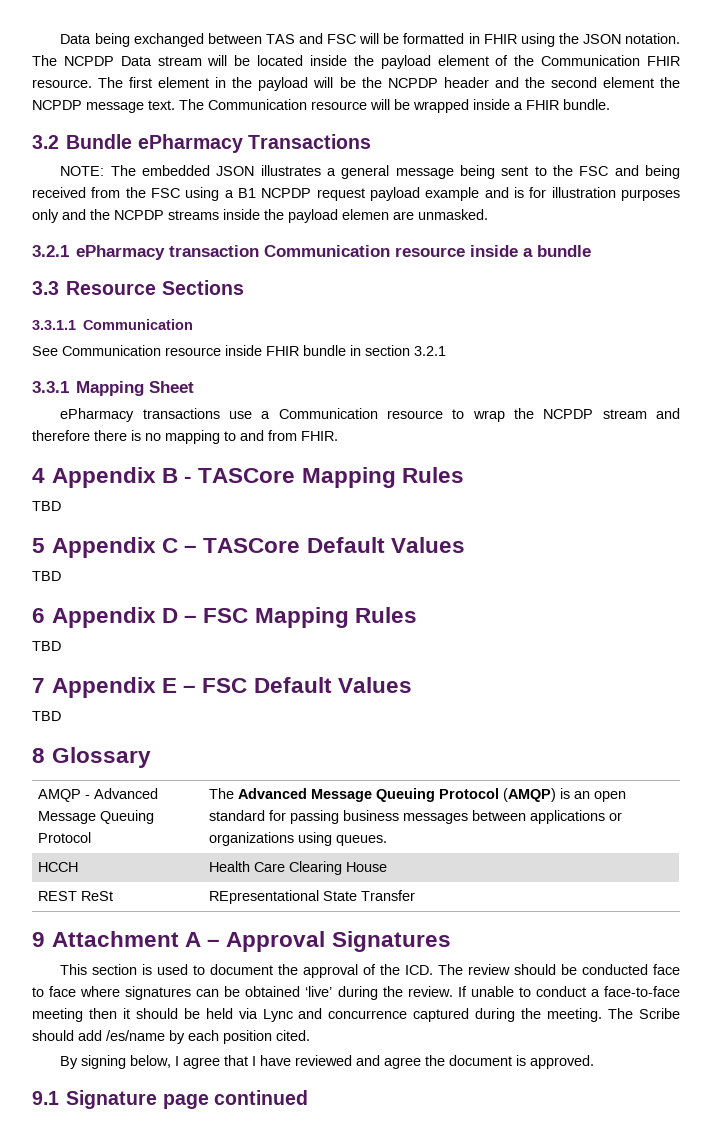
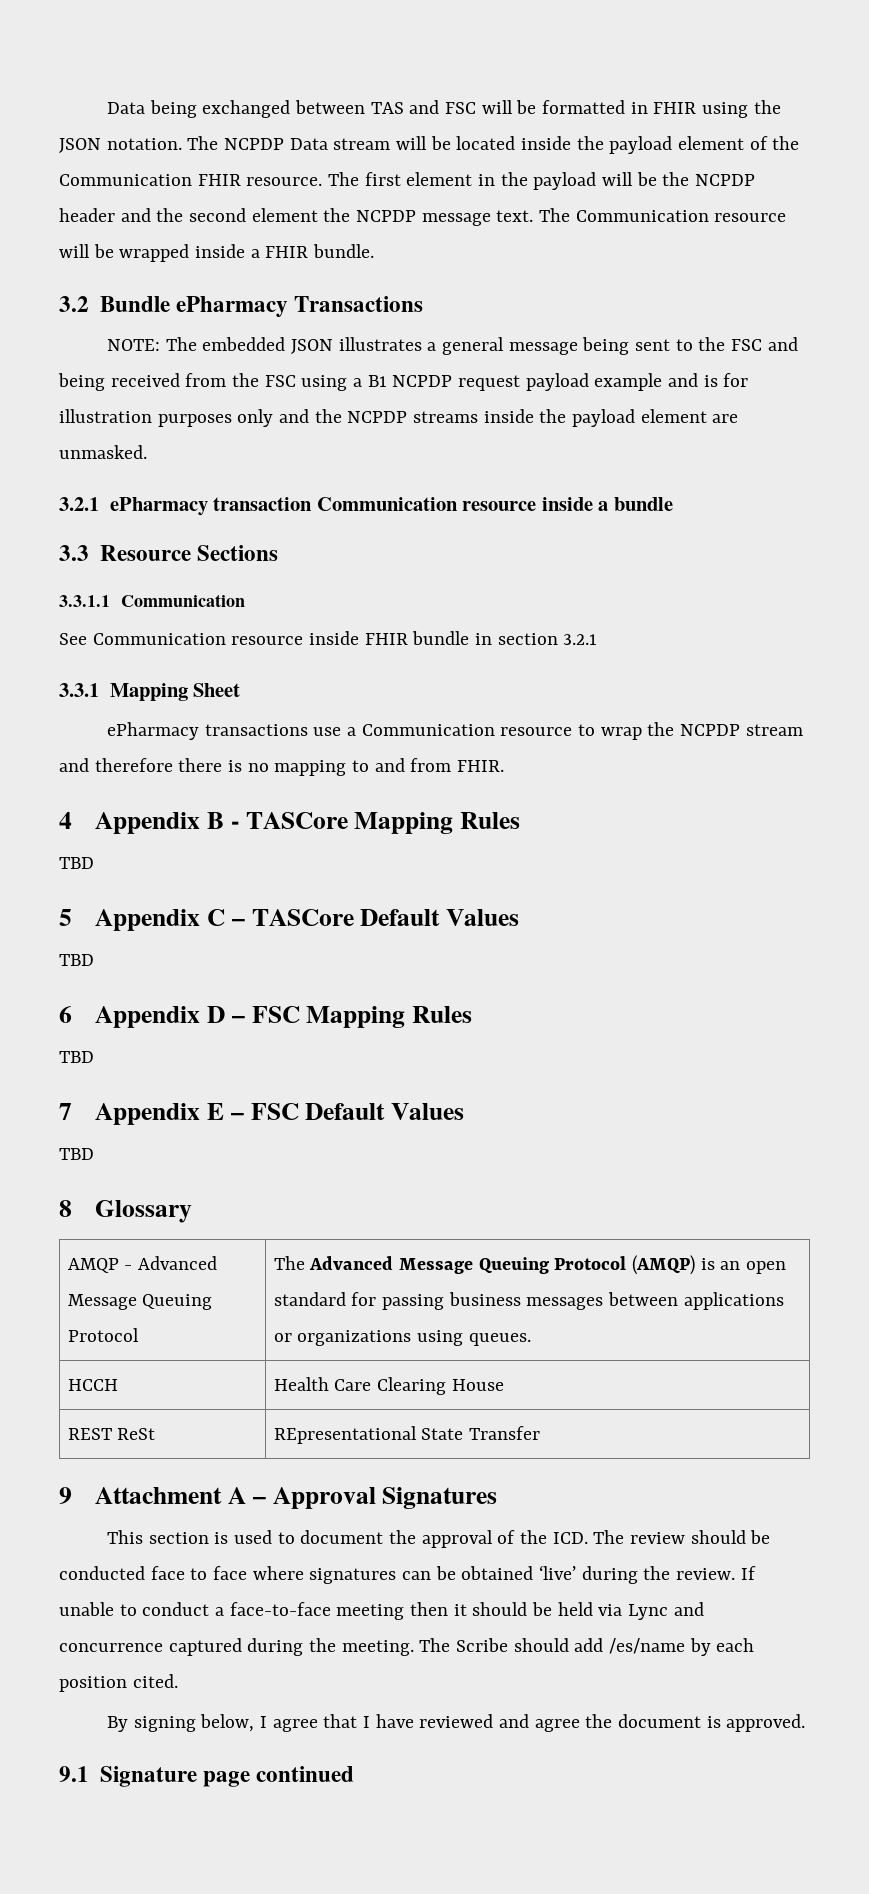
[342,209,389,220] elemen -> [640,409,707,423] element

